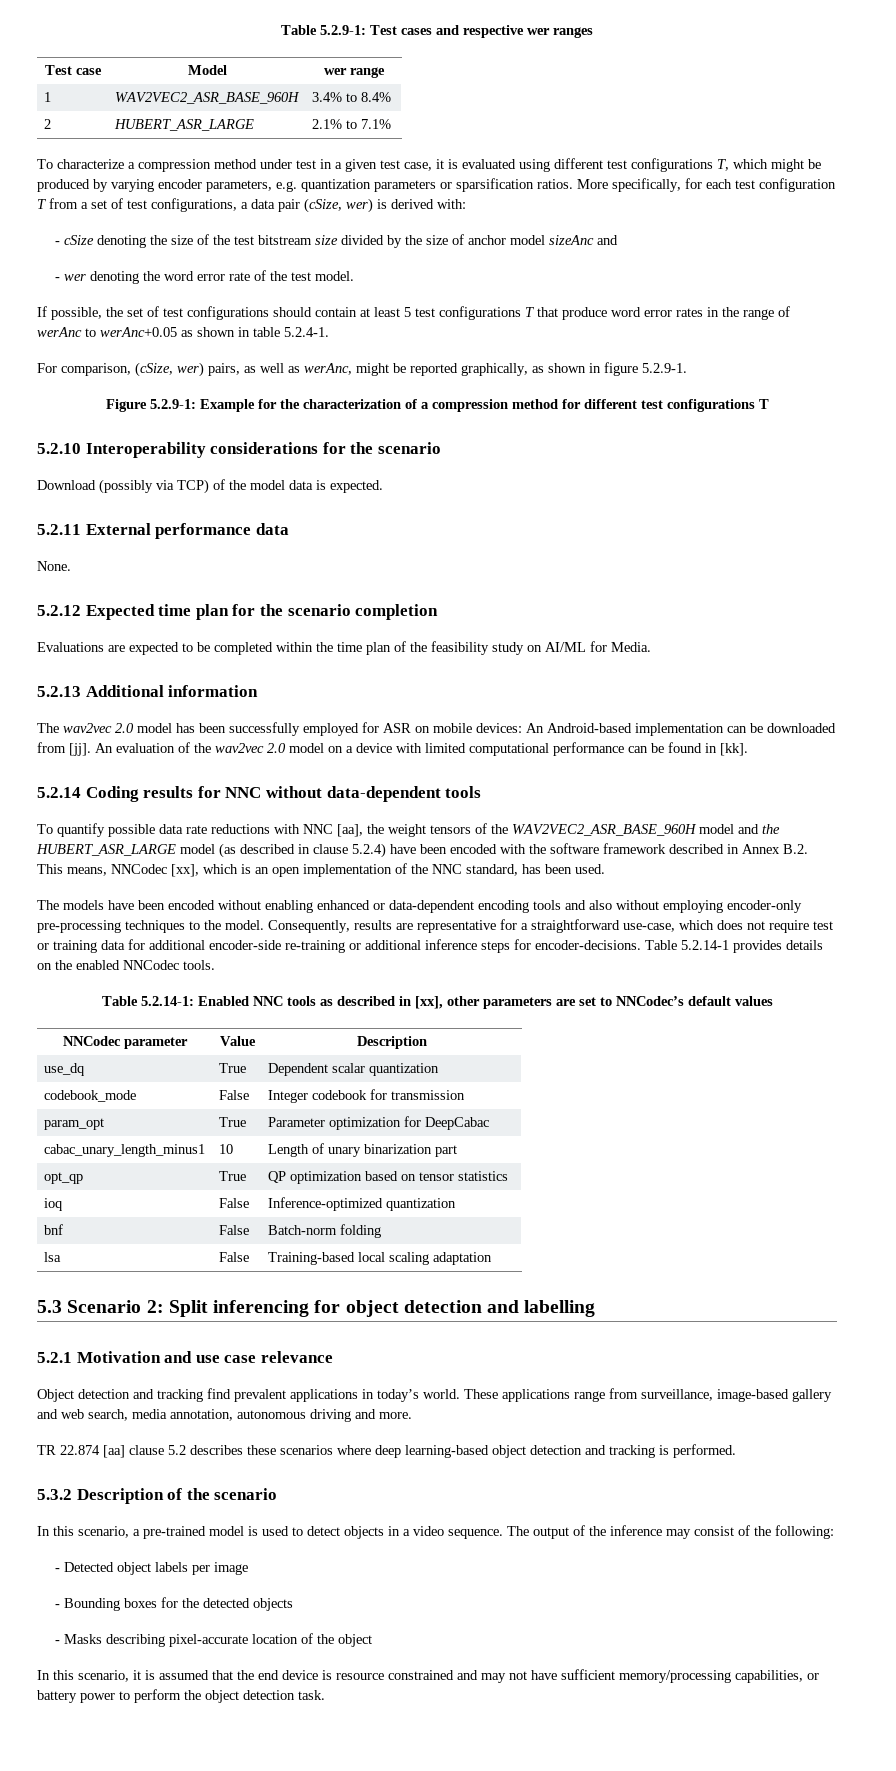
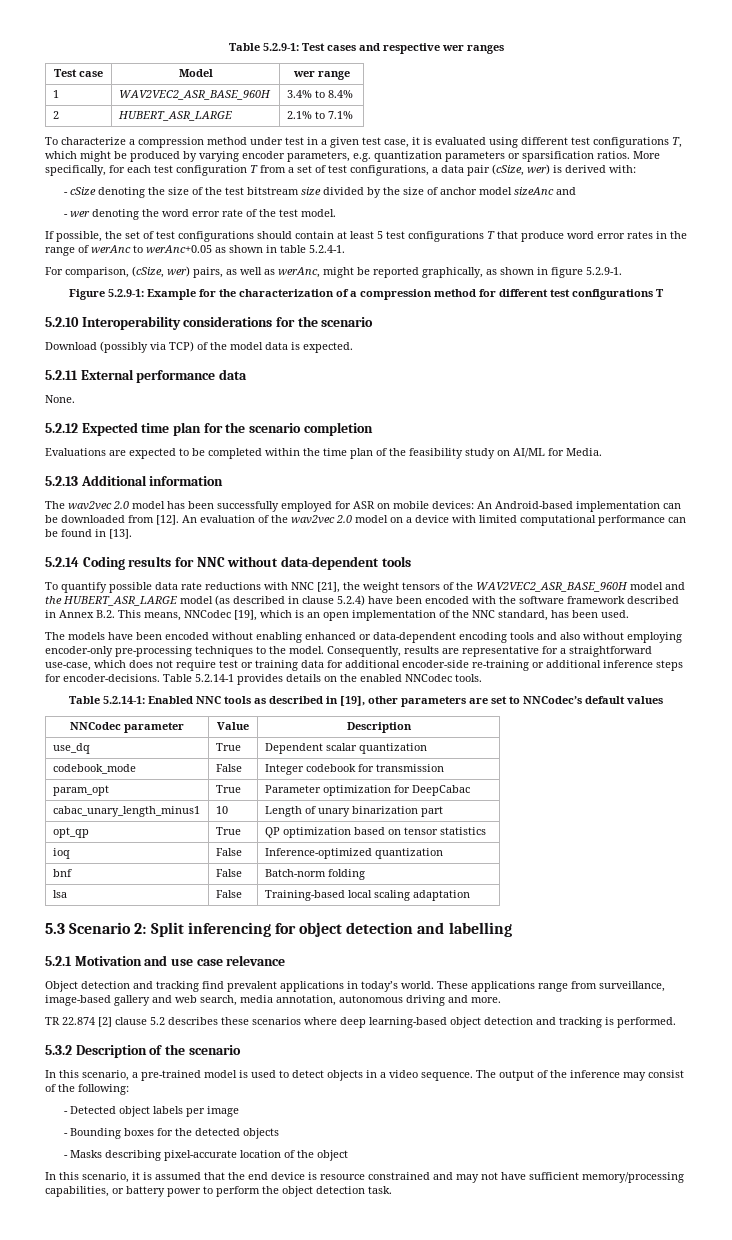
[69,743,91,756] [jj]. -> [156,515,179,525] [12].
[720,743,748,756] [kk]. -> [109,529,132,539] [13].
[337,824,363,837] [aa], -> [317,582,340,593] [21],
[171,864,199,877] [xx], -> [234,610,257,621] [19],
[414,996,443,1009] [xx], -> [340,696,365,706] [19],
[103,1445,125,1458] [aa] -> [98,1017,112,1027] [2]

